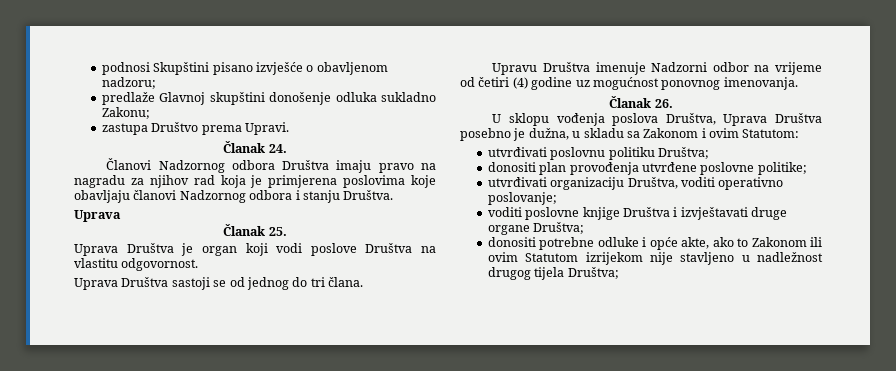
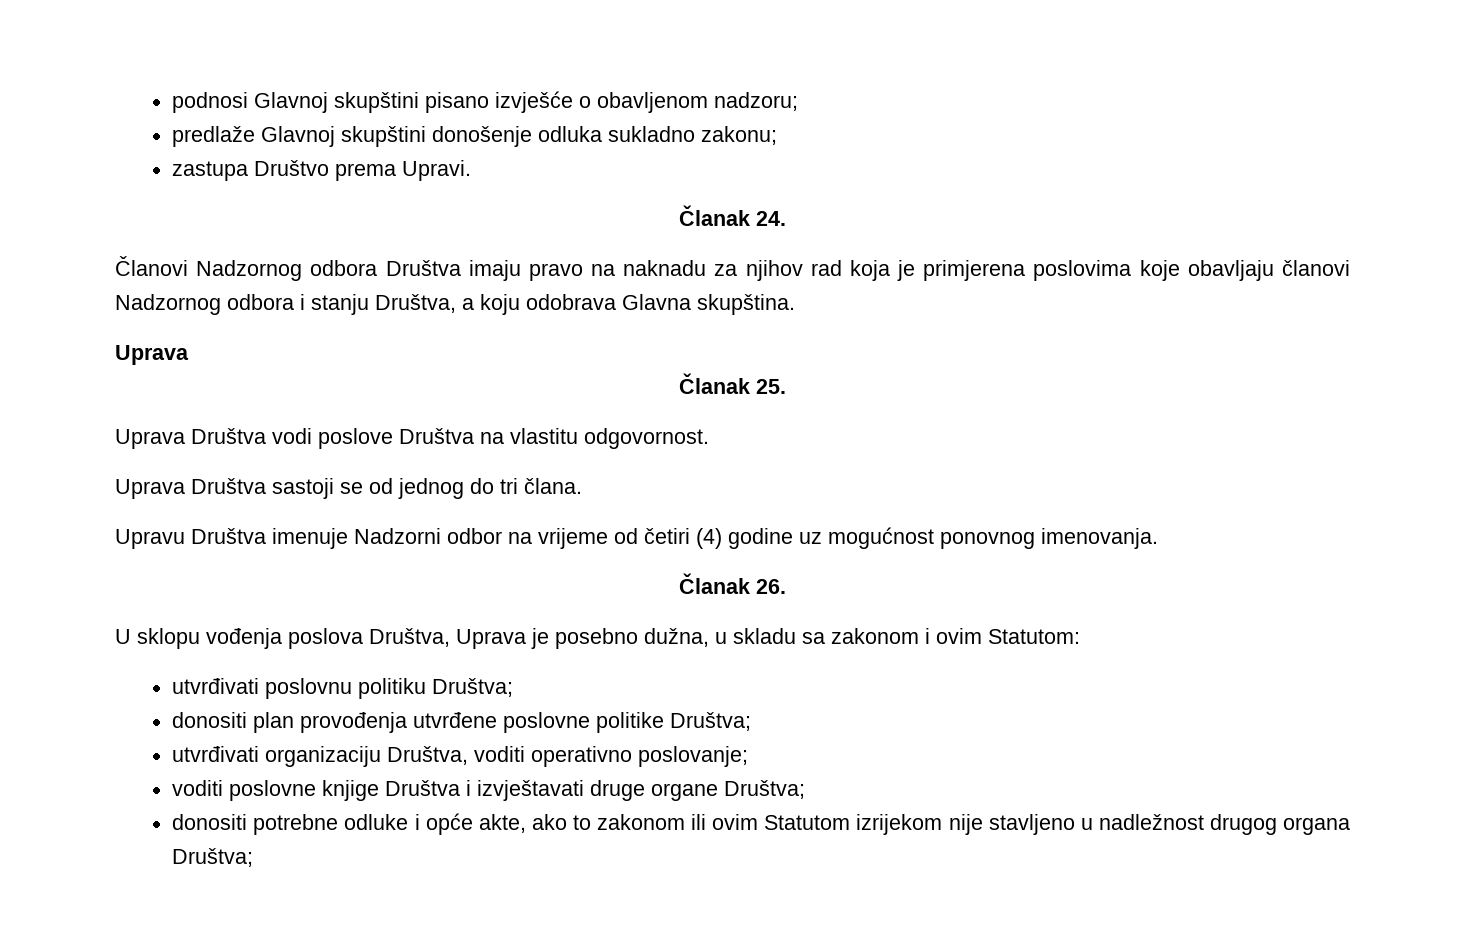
[153,62,210,75] Skupštini -> [254,92,420,113] Glavnoj skupštini
[101,107,150,119] Zakonu; -> [701,126,778,145] zakonu;
[74,175,125,188] nagradu -> [623,260,707,276] naknadu
[343,190,394,200] Društva. -> [375,294,795,315] Društva, a koju odobrava Glavna skupština.
[181,243,268,256] je organ koji -> (266, 436) none
[775,113,822,123] [460,128,526,141] Društva posebno je -> [531,628,638,649] je posebno
[643,128,699,138] Zakonom -> [831,628,919,644] zakonom
[757,162,807,175] politike; -> [596,712,752,733] politike Društva;
[751,237,807,247] Zakonom -> [597,814,686,830] zakonom
[534,267,565,280] tijela -> [1283,817,1350,835] organa

